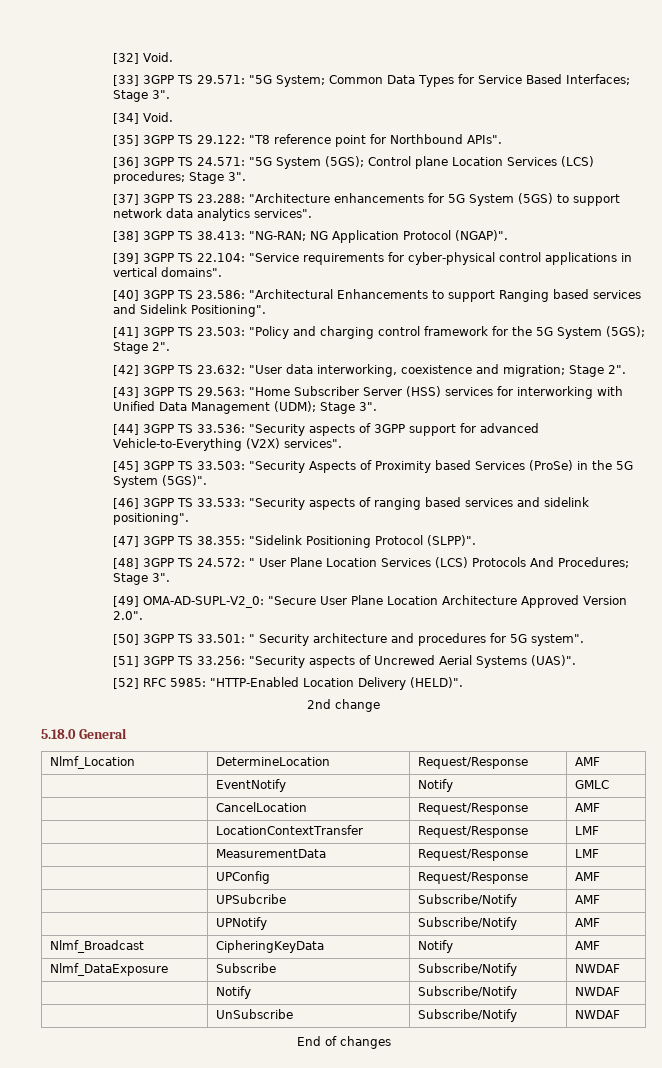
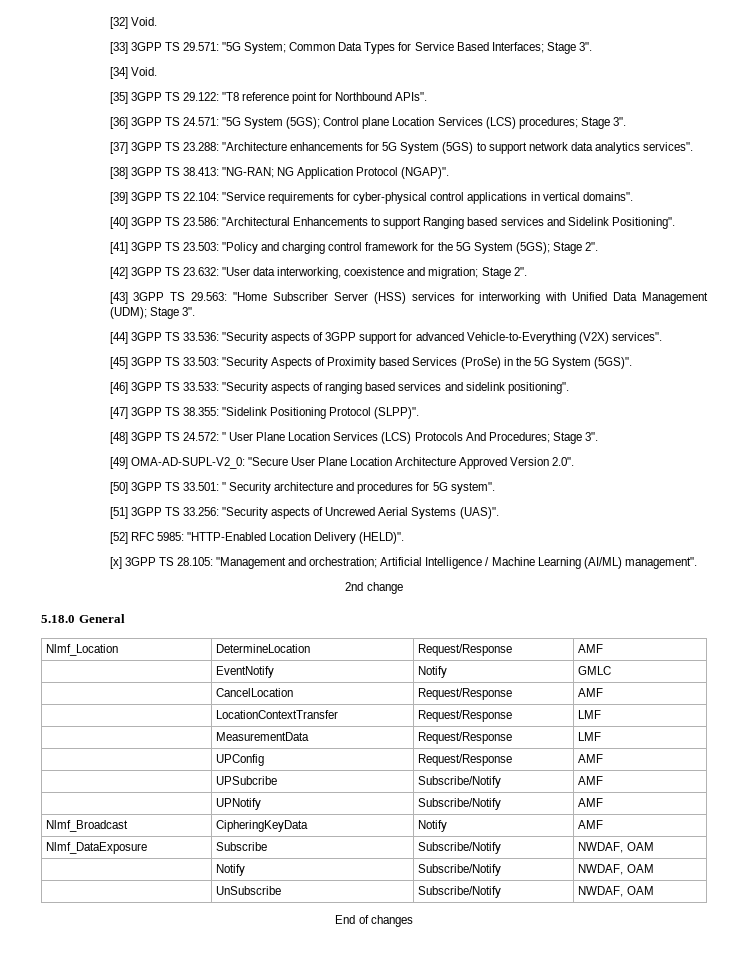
(463, 682) none -> [109,557,697,569] // [x] 3GPP TS 28.105: "Management and orchestration; Artificial Intelligence / Machine Learning (AI/ML) management".
[575,964,621,973] NWDAF -> [578,842,654,853] NWDAF, OAM
[575,987,621,996] NWDAF -> [578,864,654,875] NWDAF, OAM
[575,1010,621,1019] NWDAF -> [578,886,654,897] NWDAF, OAM

